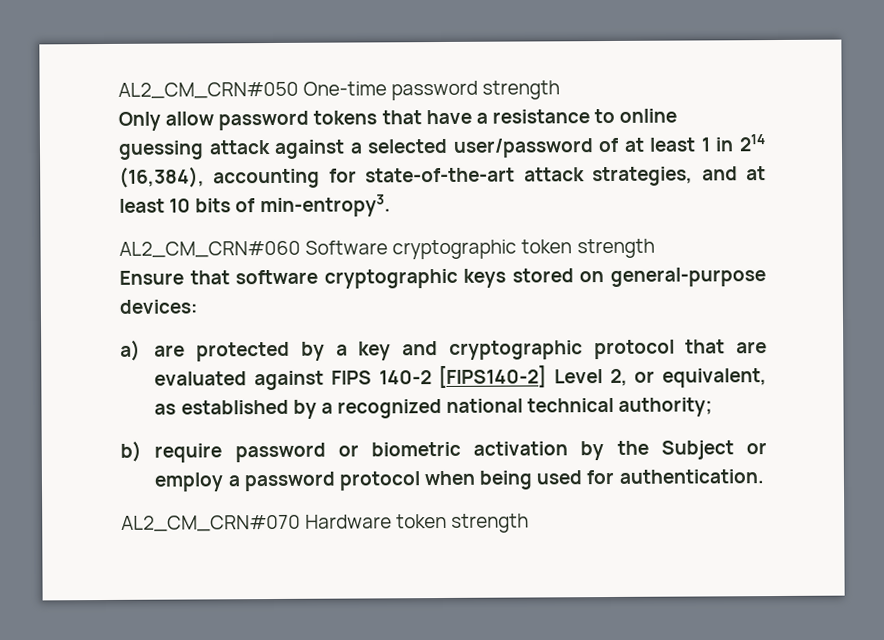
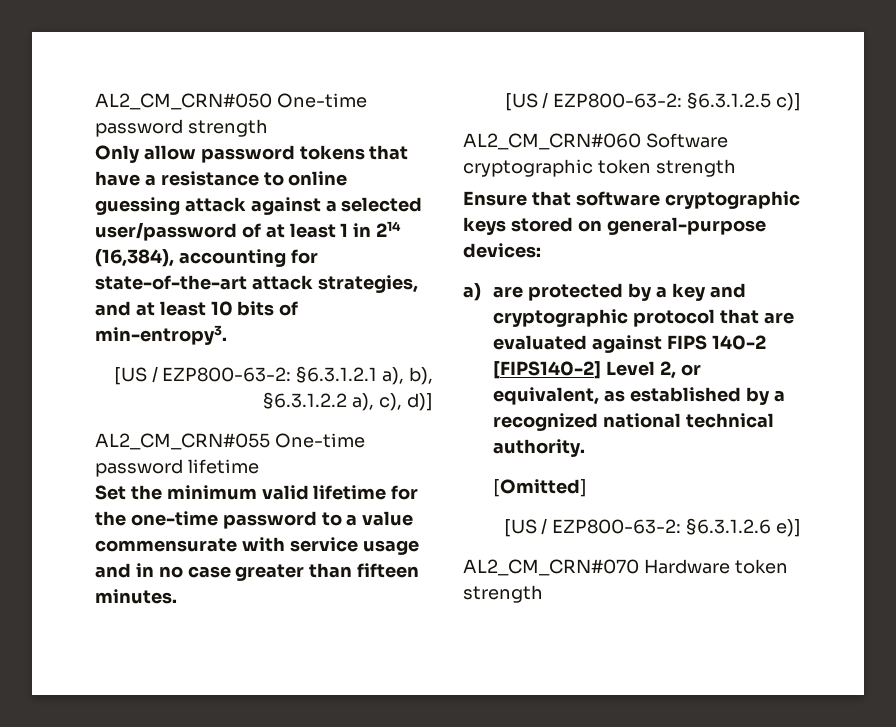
(391, 206) none -> [113,366,433,385] [263,392,434,411] [95,433,365,450] [95,459,259,477] [95,485,419,500] [95,511,414,529] [95,537,419,555] [95,563,420,581] [95,589,177,604] [504,92,801,111] // [US / EZP800-63-2: §6.3.1.2.1 a), b), §6.3.1.2.2 a), c), d)] // AL2_CM_CRN#055 One-time password lifetime // Set the minimum valid lifetime for the one-time password to a value commensurate with service usage and in no case greater than fifteen minutes. // [US / EZP800-63-2: §6.3.1.2.5 c)]
[618,397,714,417] [120,440,768,463] [154,469,764,492] authority; // b) require password or biometric activation by the Subject or employ a password protocol when being used for authentication. -> [493,439,586,457] [493,479,588,497] [503,518,801,537] authority. // [Omitted] // [US / EZP800-63-2: §6.3.1.2.6 e)]

